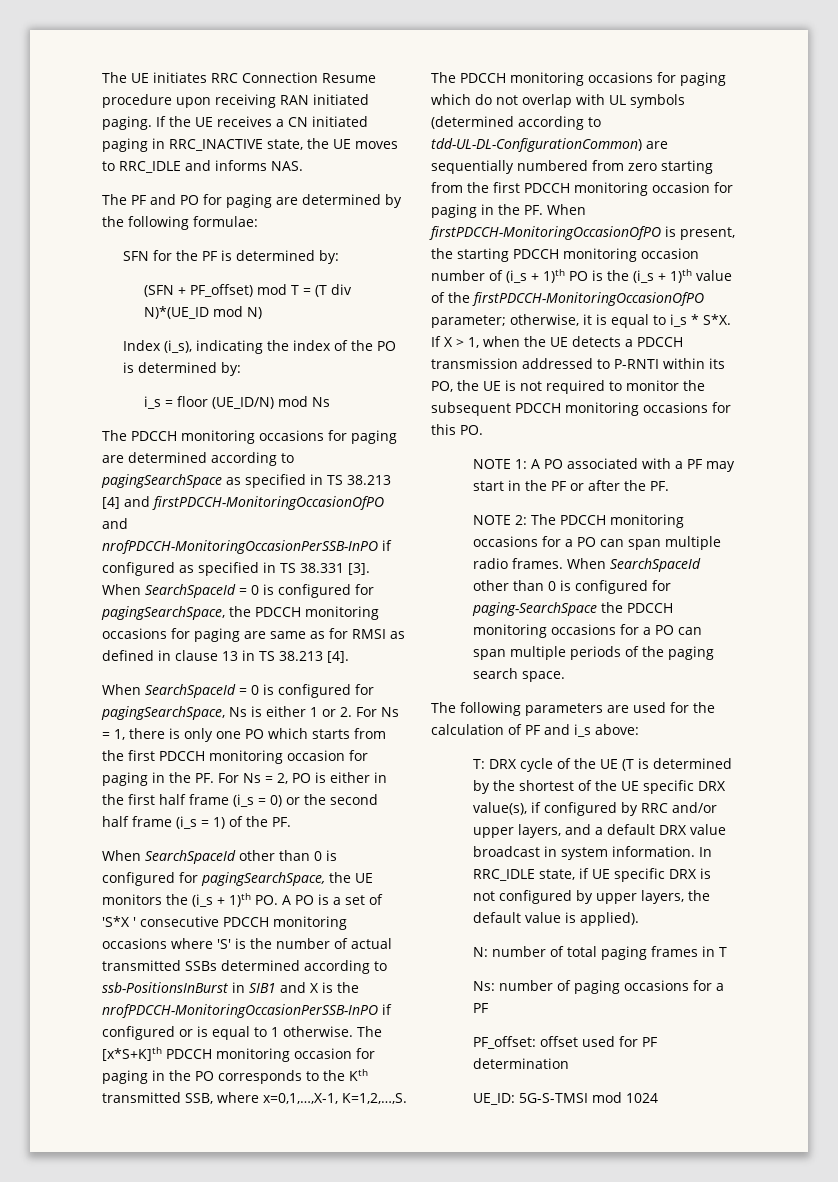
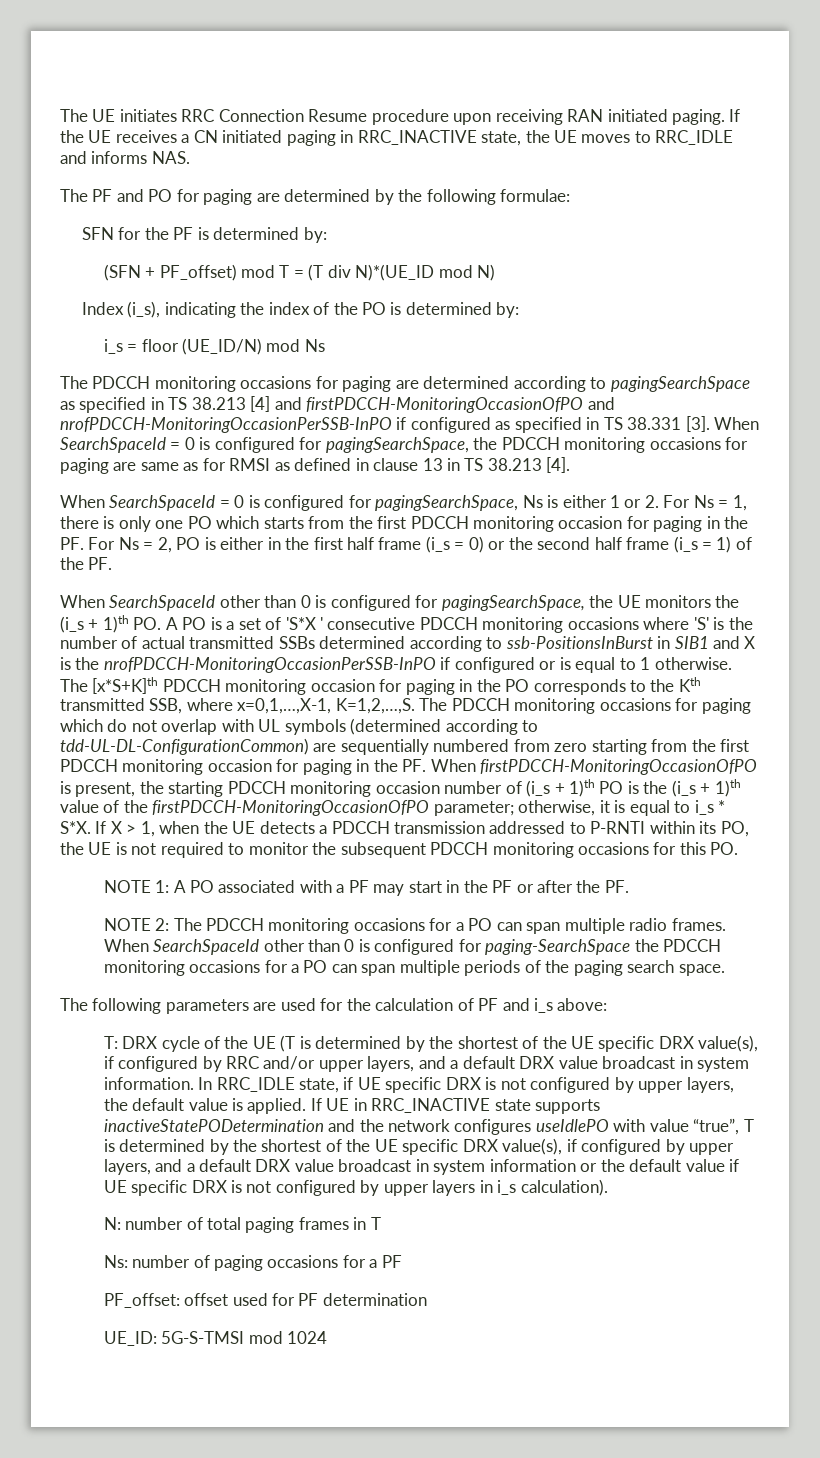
[579,912,639,926] applied). -> [247,1098,601,1114] [103,1118,754,1135] [103,1138,734,1155] [103,1159,739,1175] [103,1179,608,1196] applied. If UE in RRC_INACTIVE state supports inactiveStatePODetermination and the network configures useIdlePO with value “true”, T is determined by the shortest of the UE specific DRX value(s), if configured by upper layers, and a default DRX value broadcast in system information or the default value if UE specific DRX is not configured by upper layers in i_s calculation).

